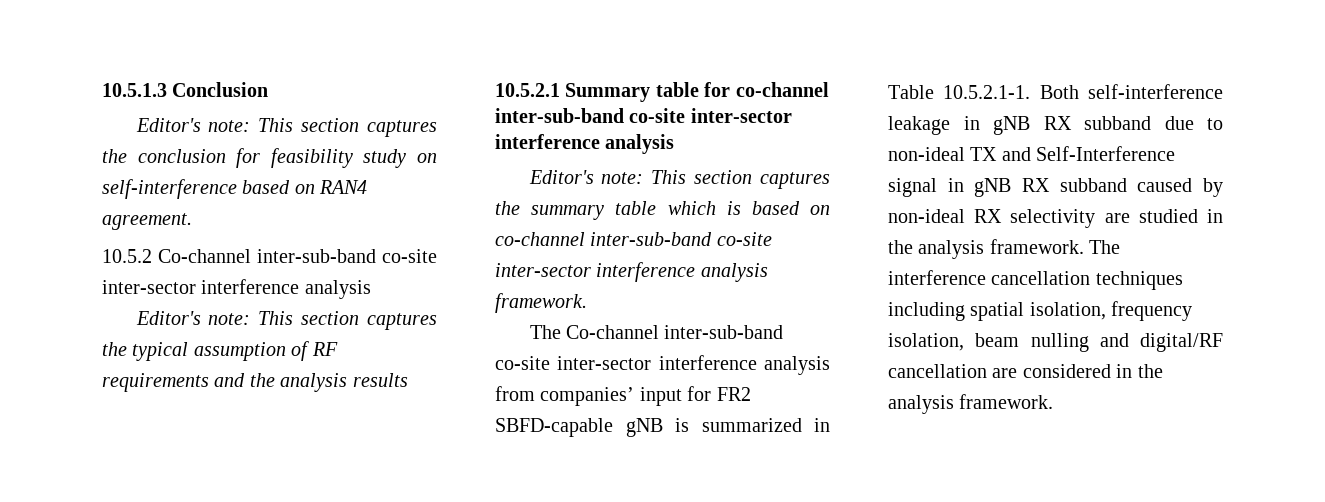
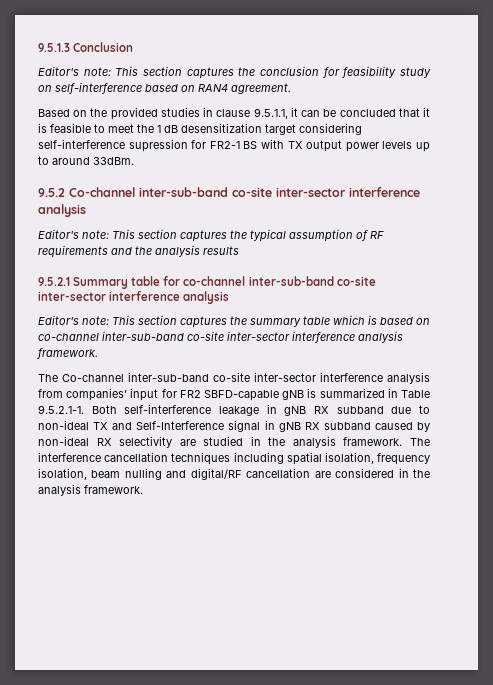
[102,83,167,97] 10.5.1.3 -> [38,43,70,52] 9.5.1.3
[102,249,152,263] 10.5.2 -> [38,107,430,120] [38,123,362,135] [38,139,431,152] [38,156,134,165] [38,188,65,197] Based on the provided studies in clause 9.5.1.1, it can be concluded that it is feasible to meet the 1 dB desensitization target considering self-interference supression for FR2-1 BS with TX output power levels up to around 33dBm. // 9.5.2
[495,83,560,97] 10.5.2.1 -> [38,277,70,286] 9.5.2.1
[943,85,1031,99] 10.5.2.1-1. -> [38,405,84,414] 9.5.2.1-1.

